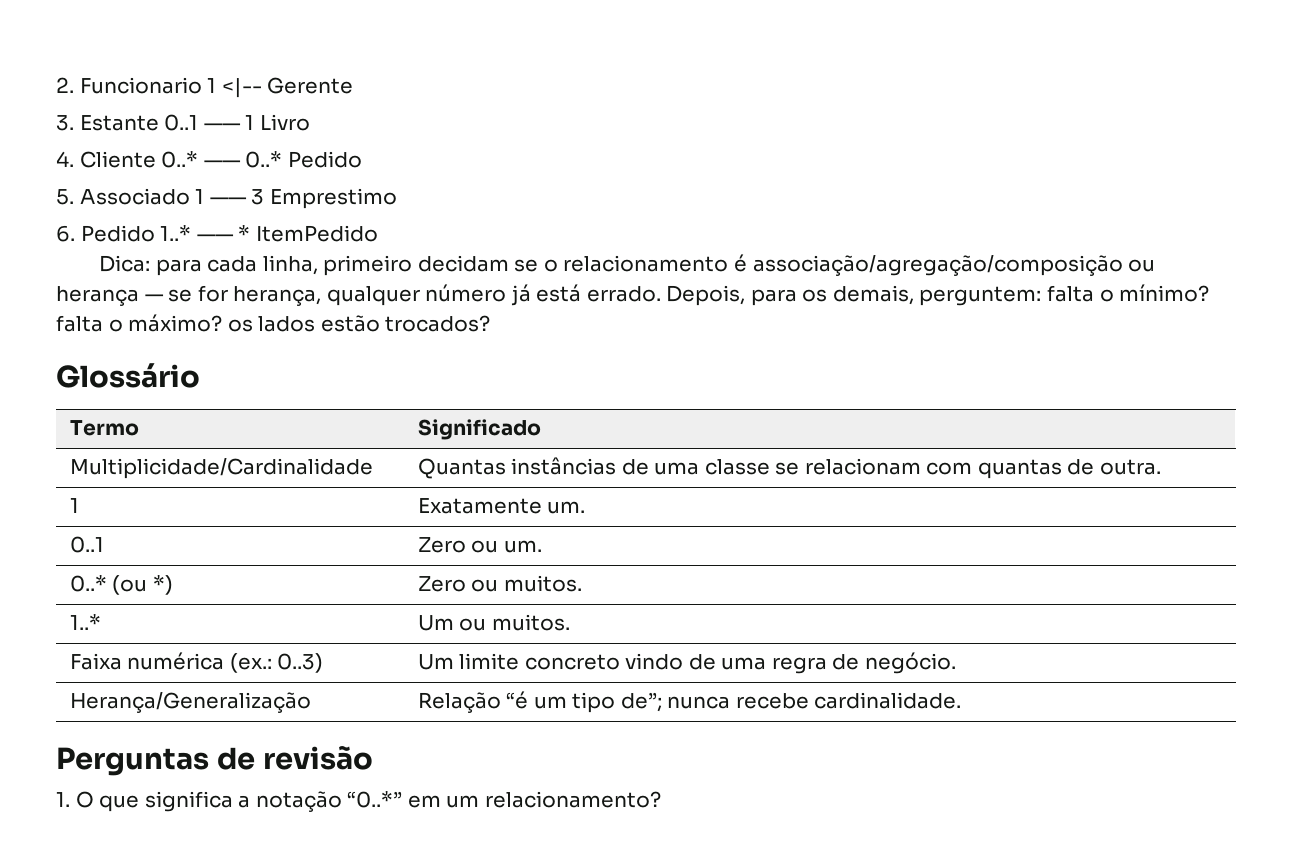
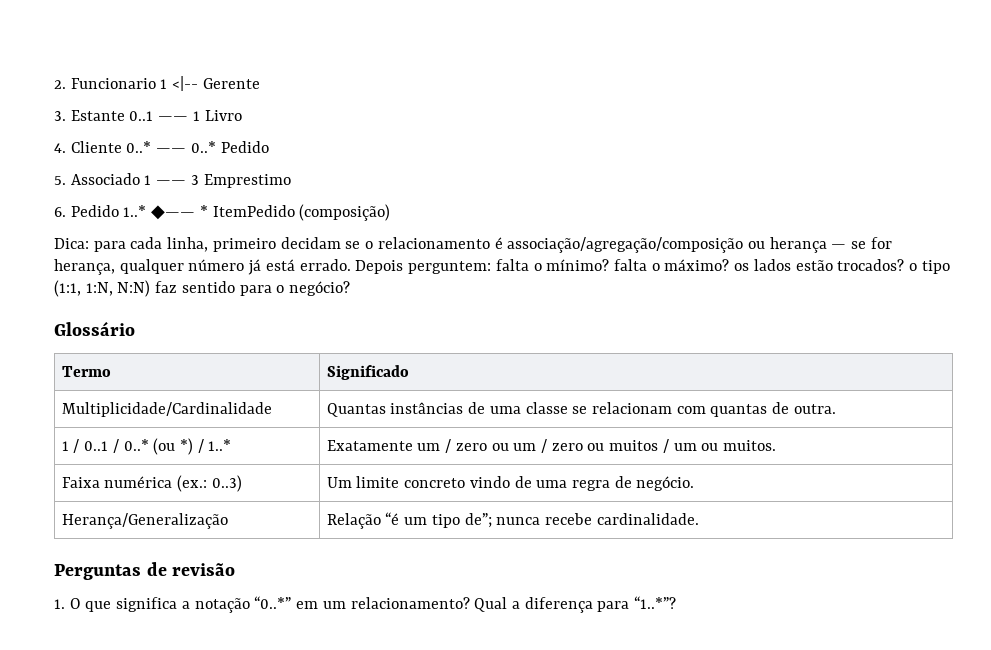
[196,234,234,241] —— -> [151,205,196,220] ◆——
(378, 233) none -> [299,204,391,221] (composição)
[666,285,914,306] Depois, para os demais, -> [355,260,404,274] Depois
(491, 323) none -> [909,260,950,274] [54,280,351,297] o tipo (1:1, 1:N, N:N) faz sentido para o negócio?
[417,498,586,514] [69,536,104,553] [417,537,542,553] | Exatamente um. // 0..1 | Zero ou um. // -> [73,439,119,453] / 0..1 /
[417,575,582,592] [69,614,101,630] [417,615,454,631] | Zero ou muitos. // 1..* | Um -> [197,439,232,453] [326,439,697,453] / 1..* | Exatamente um / zero ou um / zero ou muitos / um
(661, 799) none -> [474,596,677,613] Qual a diferença para “1..*”?

